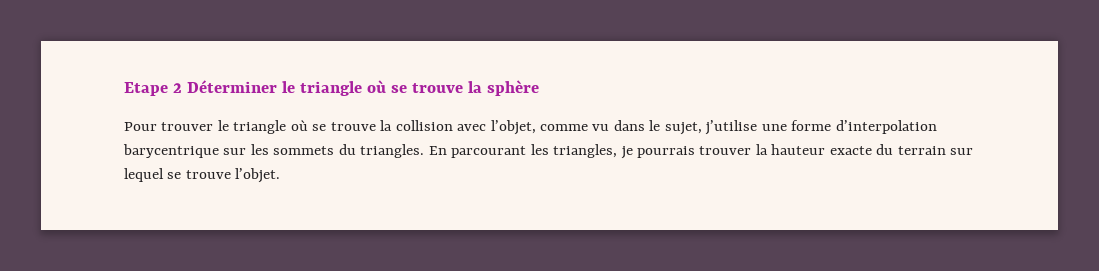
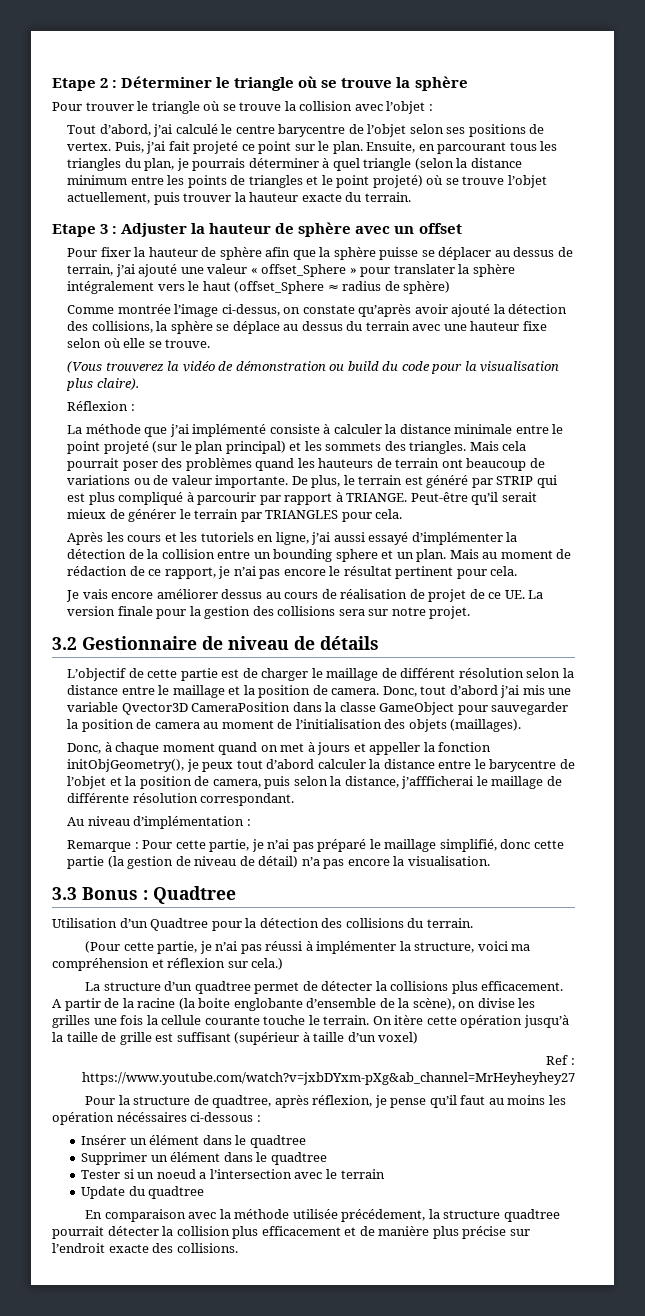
(182, 88) none -> [112,80,118,88] :
[490,120,937,135] [123,144,696,159] l’objet, comme vu dans le sujet, j’utilise une forme d’interpolation barycentrique sur les sommets du triangles. En parcourant les triangles, je pourrais -> [386,101,433,114] [67,124,545,137] [67,141,558,154] [67,158,522,171] [67,175,547,188] [67,192,180,205] l’objet : // Tout d’abord, j’ai calculé le centre barycentre de l’objet selon ses positions de vertex. Puis, j’ai fait projeté ce point sur le plan. Ensuite, en parcourant tous les triangles du plan, je pourrais déterminer à quel triangle (selon la distance minimum entre les points de triangles et le point projeté) où se trouve l’objet actuellement, puis
[897,146,974,155] [124,168,281,183] terrain sur lequel se trouve l’objet. -> [364,192,411,202] [52,222,462,237] [67,247,573,260] [67,264,515,277] [67,281,451,294] [67,304,568,317] [67,321,547,334] [67,338,211,348] [67,361,560,374] [66,378,139,391] [67,401,135,411] [67,424,564,437] [67,441,527,454] [67,458,545,471] [67,475,557,488] [67,492,537,505] [67,509,403,522] [67,532,518,545] [67,549,572,562] [67,566,518,579] [66,589,544,602] [67,606,471,619] [52,636,379,650] [67,668,574,681] [67,685,572,698] [67,702,569,715] [67,719,522,732] [67,742,492,755] [67,759,575,772] [67,776,562,789] [67,793,295,806] [67,816,251,829] [67,839,564,852] [67,856,490,869] [52,886,236,904] [52,918,473,931] [85,941,531,954] [52,958,284,971] [85,981,564,994] [52,998,536,1011] [52,1015,569,1028] [52,1032,419,1045] [546,1055,575,1065] [82,1072,575,1085] [85,1095,566,1108] [52,1112,261,1125] [81,1135,306,1148] [81,1152,327,1165] [81,1169,385,1179] [81,1186,205,1199] [85,1209,560,1222] [52,1226,530,1239] [52,1243,238,1253] terrain. // Etape 3 : Adjuster la hauteur de sphère avec un offset // Pour fixer la hauteur de sphère afin que la sphère puisse se déplacer au dessus de terrain, j’ai ajouté une valeur « offset_Sphere » pour translater la sphère intégralement vers le haut (offset_Sphere ≈ radius de sphère) // Comme montrée l’image ci-dessus, on constate qu’après avoir ajouté la détection des collisions, la sphère se déplace au dessus du terrain avec une hauteur fixe selon où elle se trouve. // (Vous trouverez la vidéo de démonstration ou build du code pour la visualisation plus claire). // Réflexion : // La méthode que j’ai implémenté consiste à calculer la distance minimale entre le point projeté (sur le plan principal) et les sommets des triangles. Mais cela pourrait poser des problèmes quand les hauteurs de terrain ont beaucoup de variations ou de valeur importante. De plus, le terrain est généré par STRIP qui est plus compliqué à parcourir par rapport à TRIANGE. Peut-être qu’il serait mieux de générer le terrain par TRIANGLES pour cela. // Après les cours et les tutoriels en ligne, j’ai aussi essayé d’implémenter la détection de la collision entre un bounding sphere et un plan. Mais au moment de rédaction de ce rapport, je n’ai pas encore le résultat pertinent pour cela. // Je vais encore améliorer dessus au cours de réalisation de projet de ce UE. La version finale pour la gestion des collisions sera sur notre projet. // 3.2 Gestionnaire de niveau de détails // L’objectif de cette partie est de charger le maillage de différent résolution selon la distance entre le maillage et la position de camera. Donc, tout d’abord j’ai mis une variable Qvector3D CameraPosition dans la classe GameObject pour sauvegarder la position de camera au moment de l’initialisation des objets (maillages). // Donc, à chaque moment quand on met à jours et appeller la fonction initObjGeometry(), je peux tout d’abord calculer la distance entre le barycentre de l’objet et la position de camera, puis selon la distance, j’affficherai le maillage de différente résolution correspondant. // Au niveau d’implémentation : // Remarque : Pour cette partie, je n’ai pas préparé le maillage simplifié, donc cette partie (la gestion de niveau de détail) n’a pas encore la visualisation. // 3.3 Bonus : Quadtree // Utilisation d’un Quadtree pour la détection des collisions du terrain. // (Pour cette partie, je n’ai pas réussi à implémenter la structure, voici ma compréhension et réflexion sur cela.) // La structure d’un quadtree permet de détecter la collisions plus efficacement. A partir de la racine (la boite englobante d’ensemble de la scène), on divise les grilles une fois la cellule courante touche le terrain. On itère cette opération jusqu’à la taille de grille est suffisant (supérieur à taille d’un voxel) // Ref : https://www.youtube.com/watch?v=jxbDYxm-pXg&ab_channel=MrHeyheyhey27 // Pour la structure de quadtree, après réflexion, je pense qu’il faut au moins les opération nécéssaires ci-dessous : // Insérer un élément dans le quadtree // Supprimer un élément dans le quadtree // Tester si un noeud a l’intersection avec le terrain // Update du quadtree // En comparaison avec la méthode utilisée précédement, la structure quadtree pourrait détecter la collision plus efficacement et de manière plus précise sur l’endroit exacte des collisions.

